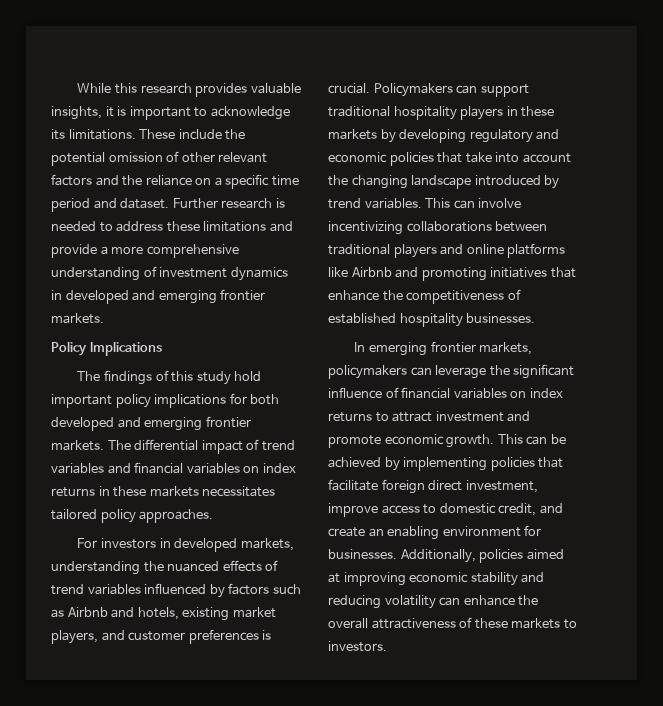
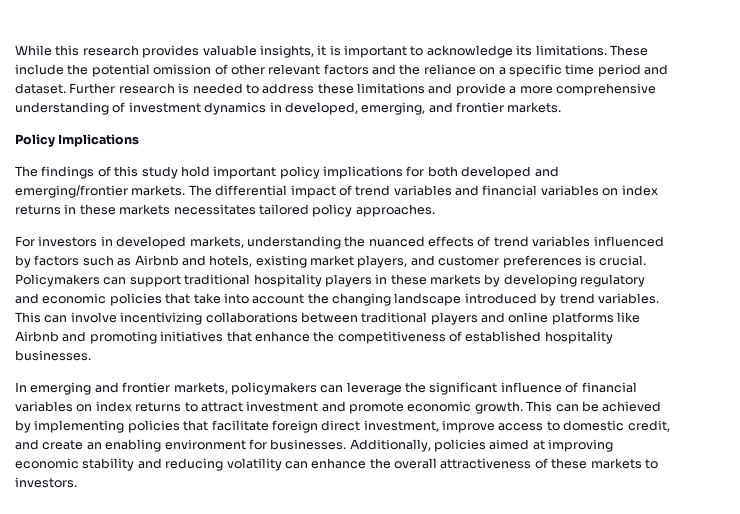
[65,290,217,304] developed and emerging -> [284,102,453,115] developed, emerging, and
[144,416,251,431] emerging frontier -> [15,185,128,198] emerging/frontier
(427, 349) none -> [94,382,119,393] and

